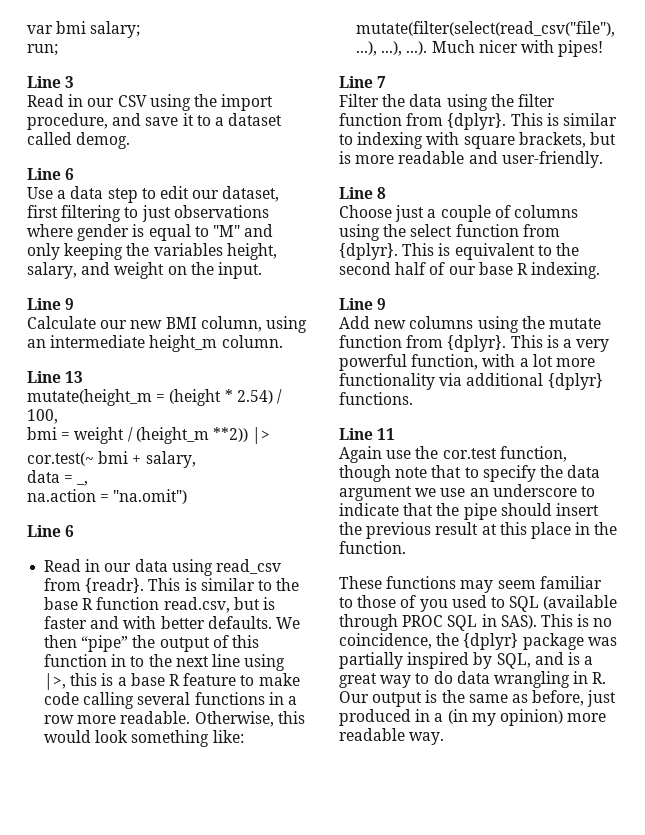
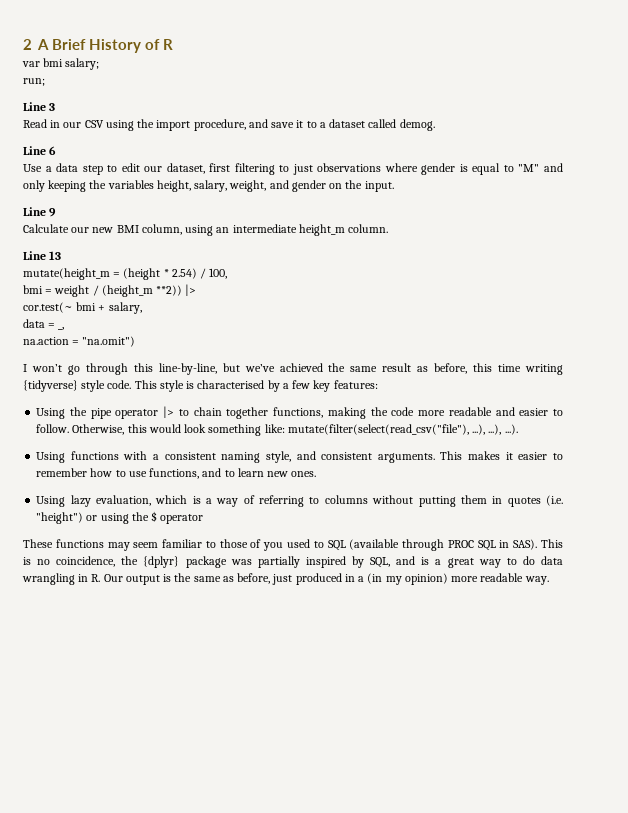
(27, 29) none -> [23,39,174,53] 2 A Brief History of R //
[81,262,165,279] and weight -> [229,180,326,192] weight, and gender
[27,525,75,537] [44,559,281,576] [44,578,300,593] [44,597,275,613] [44,616,300,629] [44,635,259,652] [44,654,286,671] [44,673,300,690] [44,692,297,709] [44,711,191,724] Line 6 // Read in our data using read_csv from {readr}. This is similar to the base R function read.csv, but is faster and with better defaults. We then “pipe” the output of this function in to the next line using |>, this is a base R feature to make code calling several functions in a row more readable. -> [23,363,563,375] [23,380,378,392] [36,406,563,419] [36,424,70,433] I won’t go through this line-by-line, but we’ve achieved the same result as before, this time writing {tidyverse} style code. This style is characterised by a few key features: // Using the pipe operator |> to chain together functions, making the code more readable and easier to follow.
[431,40,604,57] [339,76,387,88] [339,94,555,111] [339,113,617,130] [339,132,616,149] [339,151,603,168] [339,187,387,199] [339,205,578,222] [339,224,560,241] [339,243,579,260] [339,262,601,279] [339,298,387,310] [339,316,601,333] [339,335,610,352] [339,354,595,371] [339,373,603,390] [339,392,413,405] [339,428,396,440] [339,446,567,463] [339,465,601,482] [339,484,595,501] [339,503,599,520] [339,522,618,539] [339,541,406,554] Much nicer with pipes! // Line 7 // Filter the data using the filter function from {dplyr}. This is similar to indexing with square brackets, but is more readable and user-friendly. // Line 8 // Choose just a couple of columns using the select function from {dplyr}. This is equivalent to the second half of our base R indexing. // Line 9 // Add new columns using the mutate function from {dplyr}. This is a very powerful function, with a lot more functionality via additional {dplyr} functions. // Line 11 // Again use the cor.test function, though note that to specify the data argument we use an underscore to indicate that the pipe should insert the previous result at this place in the function. -> [36,451,563,463] [36,468,317,479] [36,495,563,507] [36,511,204,524] // Using functions with a consistent naming style, and consistent arguments. This makes it easier to remember how to use functions, and to learn new ones. // Using lazy evaluation, which is a way of referring to columns without putting them in quotes (i.e. "height") or using the $ operator

